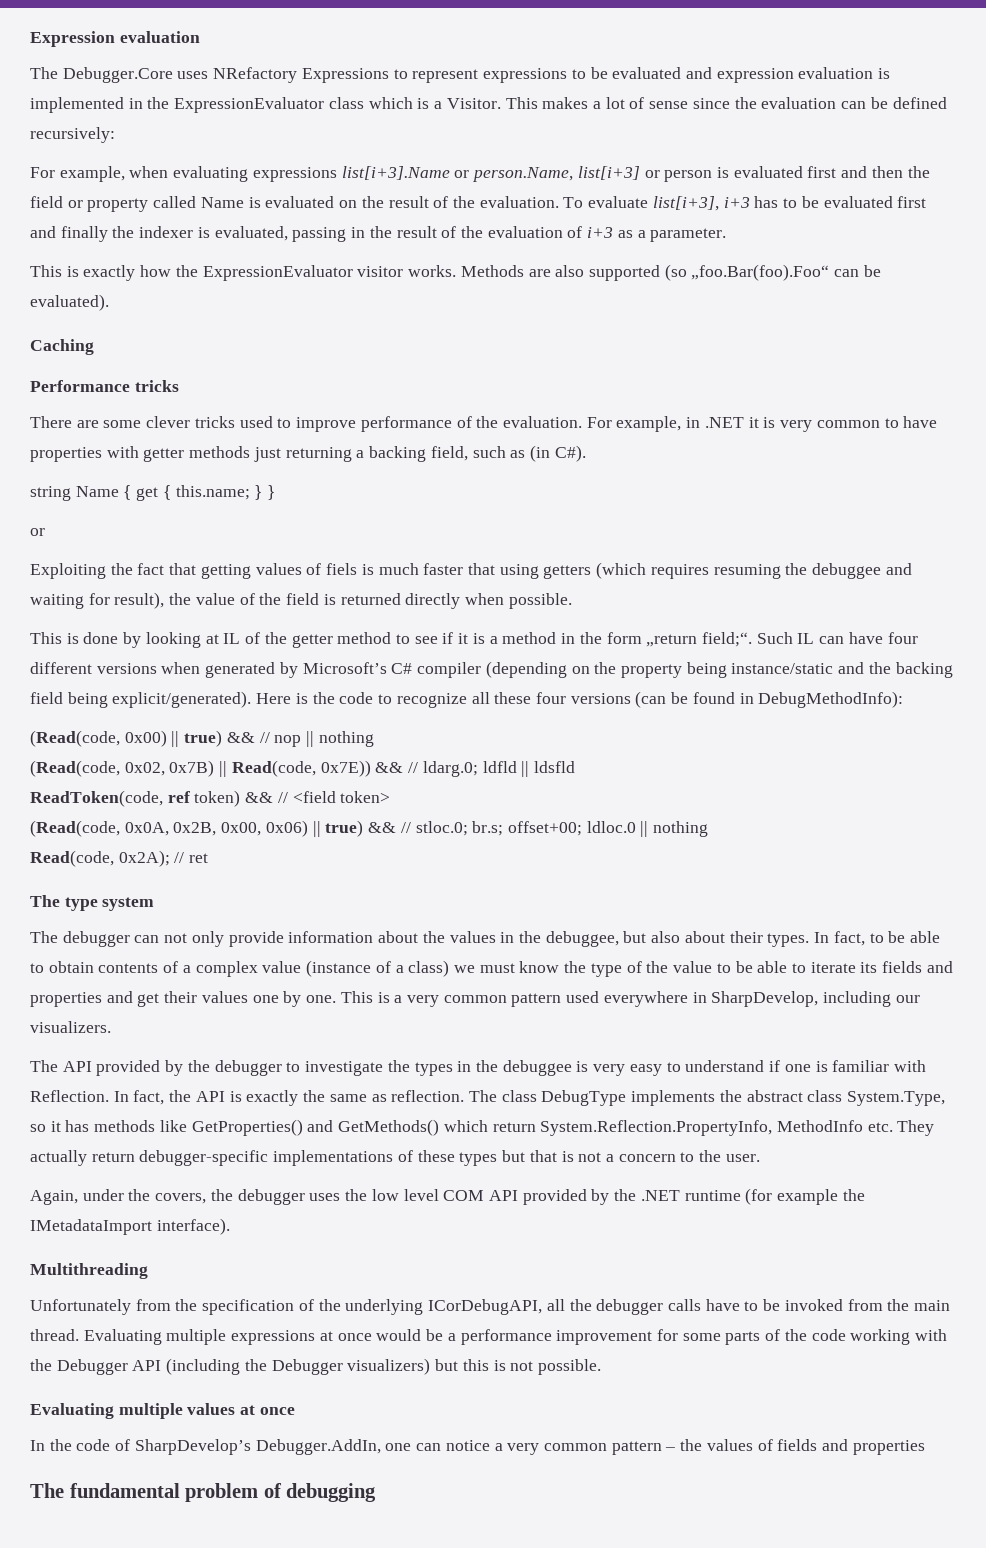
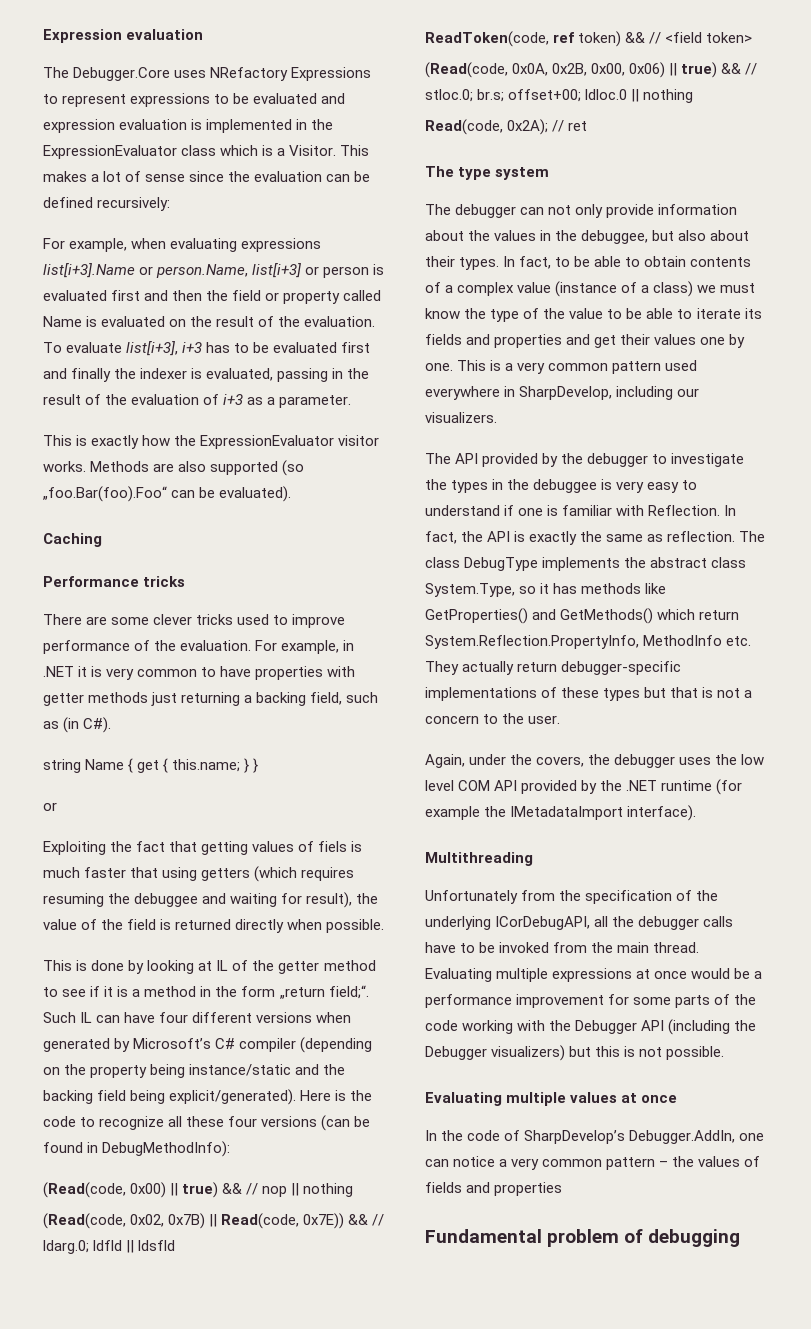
[30,1483,180,1498] The fundamental -> [425,1229,542,1243] Fundamental

